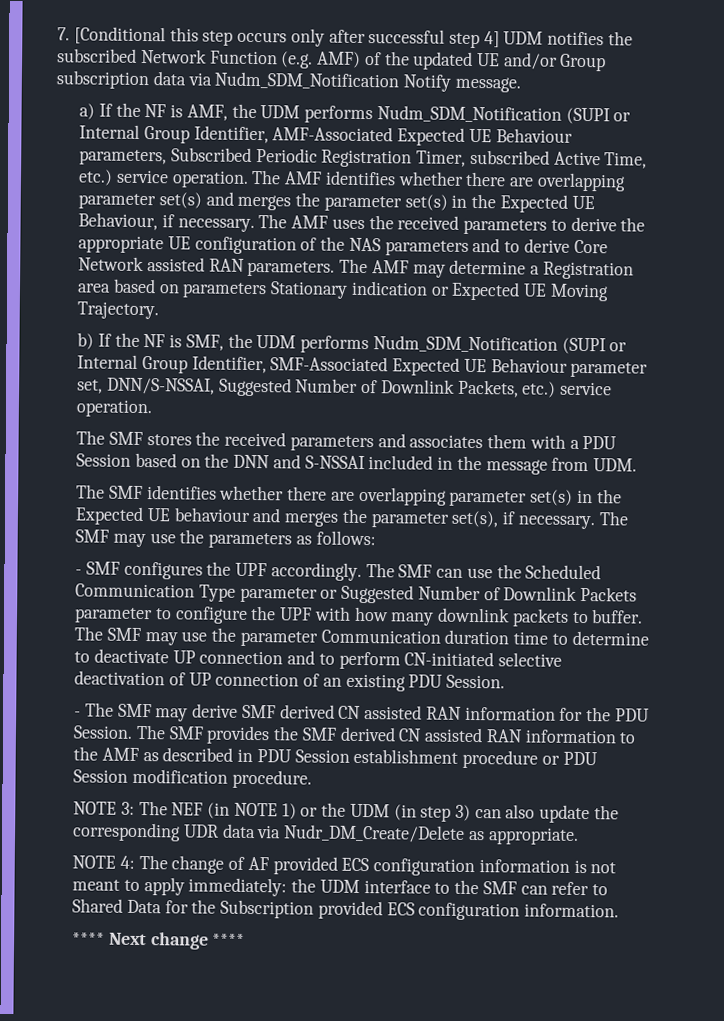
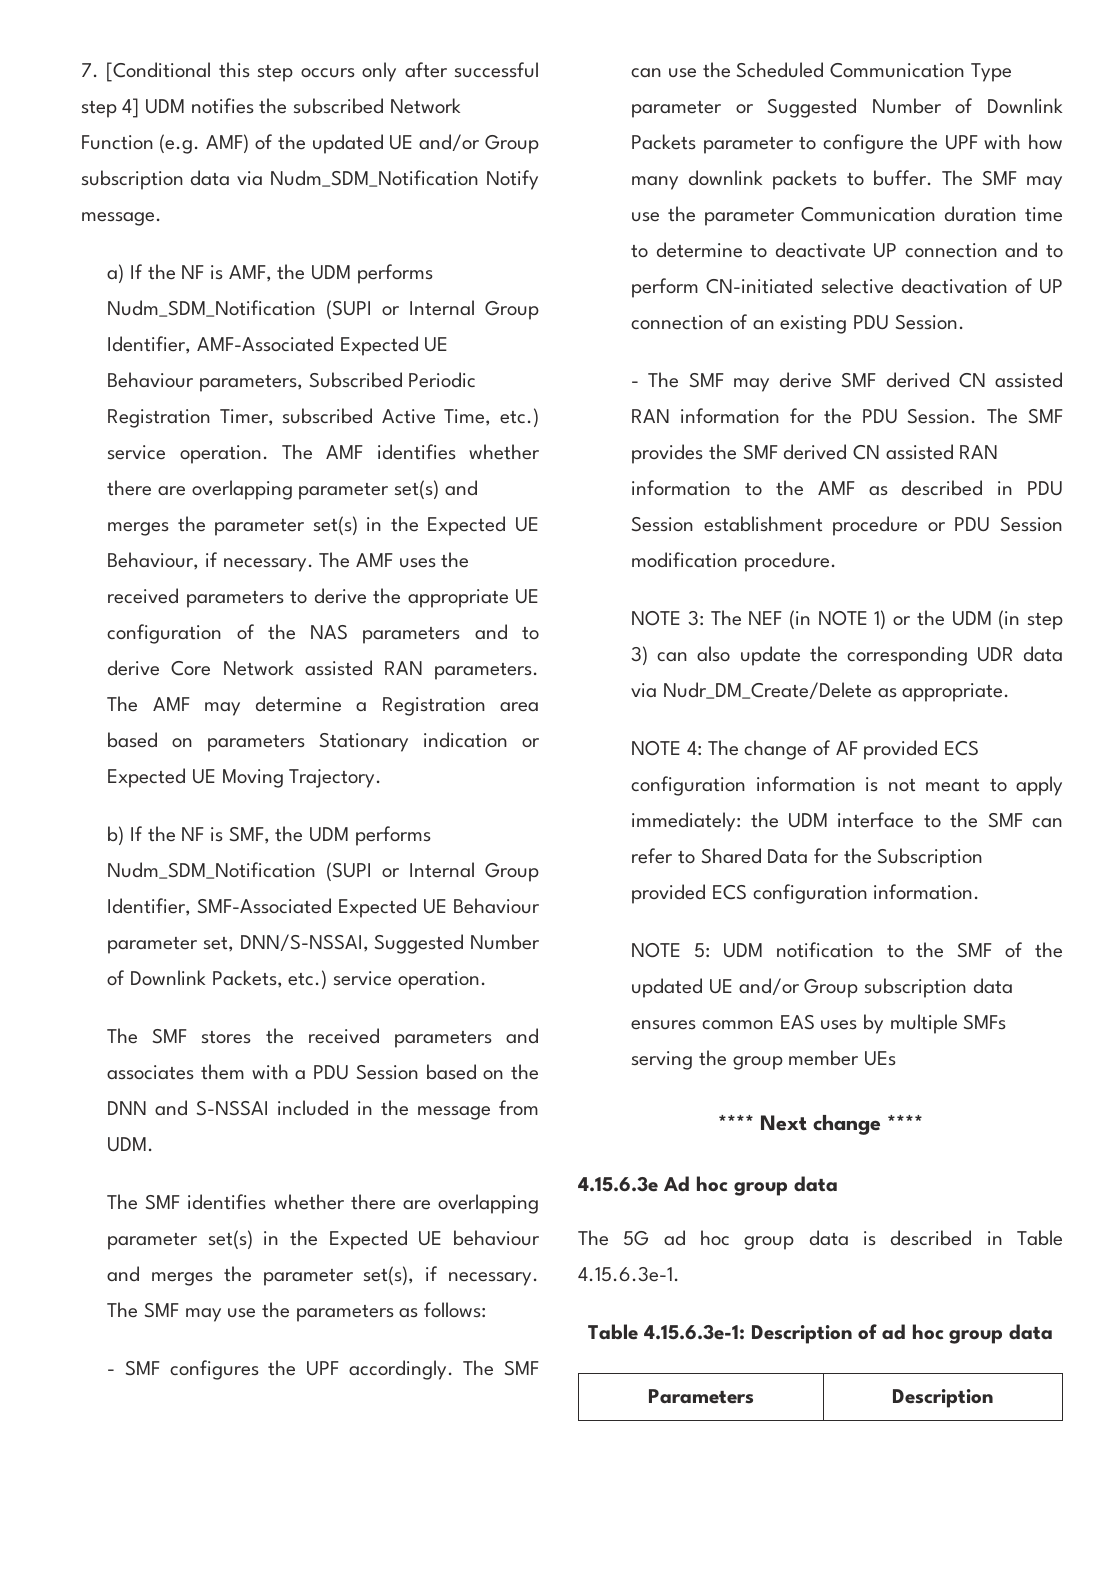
[72,932,246,950] **** Next change **** -> [631,942,1063,958] [631,978,1013,998] [631,1014,1007,1034] [631,1050,896,1070] [718,1114,923,1135] [578,1176,838,1196] [578,1230,1063,1250] [578,1266,680,1282] [588,1324,1053,1344] [648,1389,754,1404] [892,1389,994,1408] NOTE 5: UDM notification to the SMF of the updated UE and/or Group subscription data ensures common EAS uses by multiple SMFs serving the group member UEs // **** Next change **** // 4.15.6.3e Ad hoc group data // The 5G ad hoc group data is described in Table 4.15.6.3e-1. // Table 4.15.6.3e-1: Description of ad hoc group data // Parameters | Description

